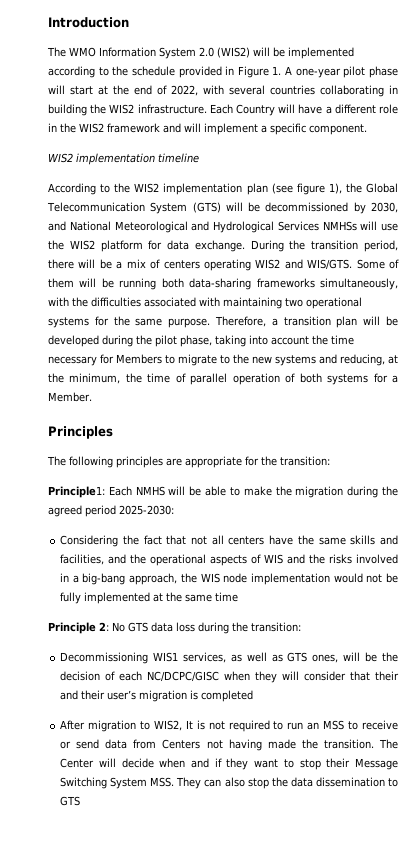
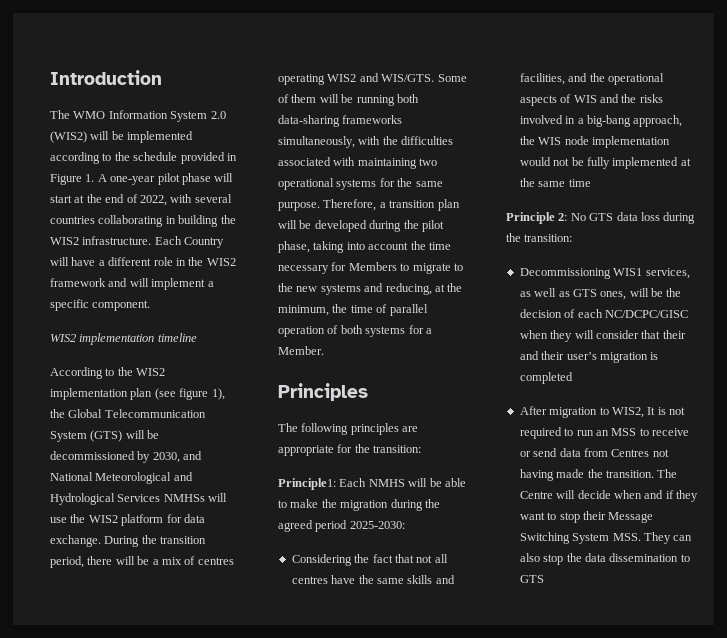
[163,260,200,269] centers -> [197,557,234,565] centres
[228,536,265,545] centers -> [291,576,328,584] centres
[162,739,201,749] Centers -> [611,449,650,457] Centres
[60,758,95,768] Center -> [519,491,553,499] Centre

